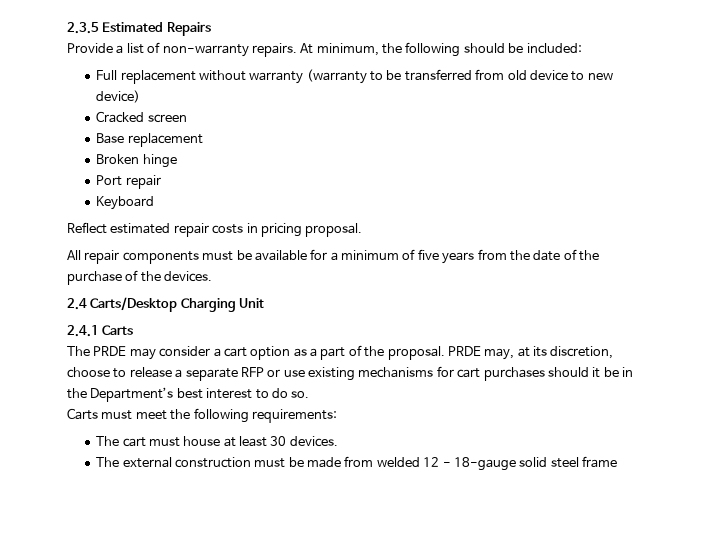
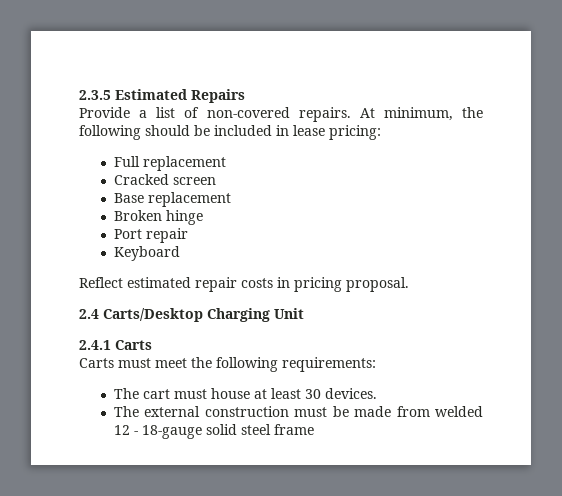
[162,44,249,57] non-warranty -> [206,107,290,118] non-covered
[526,43,582,54] [96,69,613,84] [96,90,141,103] included: // Full replacement without warranty (warranty to be transferred from old device to new device) -> [214,125,381,140] [113,156,226,171] included in lease pricing: // Full replacement
[67,249,599,264] [67,270,213,285] // All repair components must be available for a minimum of five years from the date of the purchase of the devices. -> (409, 284) none
[67,345,614,360] [67,366,633,381] [67,387,310,402] // The PRDE may consider a cart option as a part of the proposal. PRDE may, at its discretion, choose to release a separate RFP or use existing mechanisms for cart purchases should it be in the Department’s best interest to do so. -> (152, 345) none

